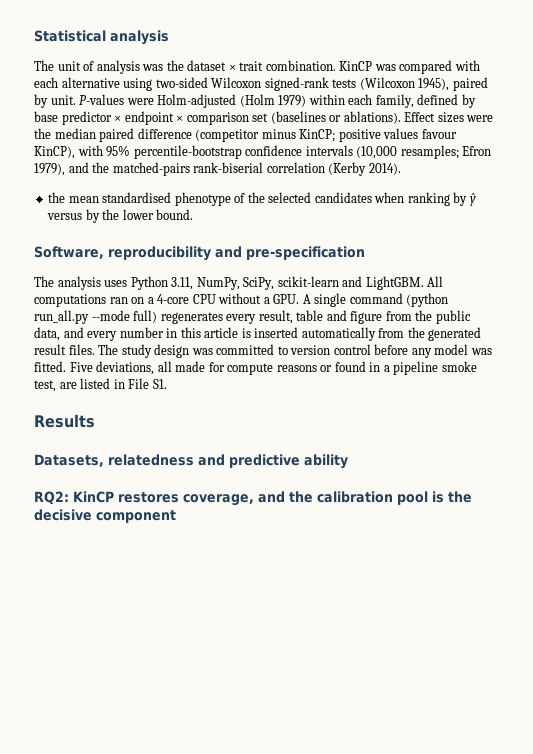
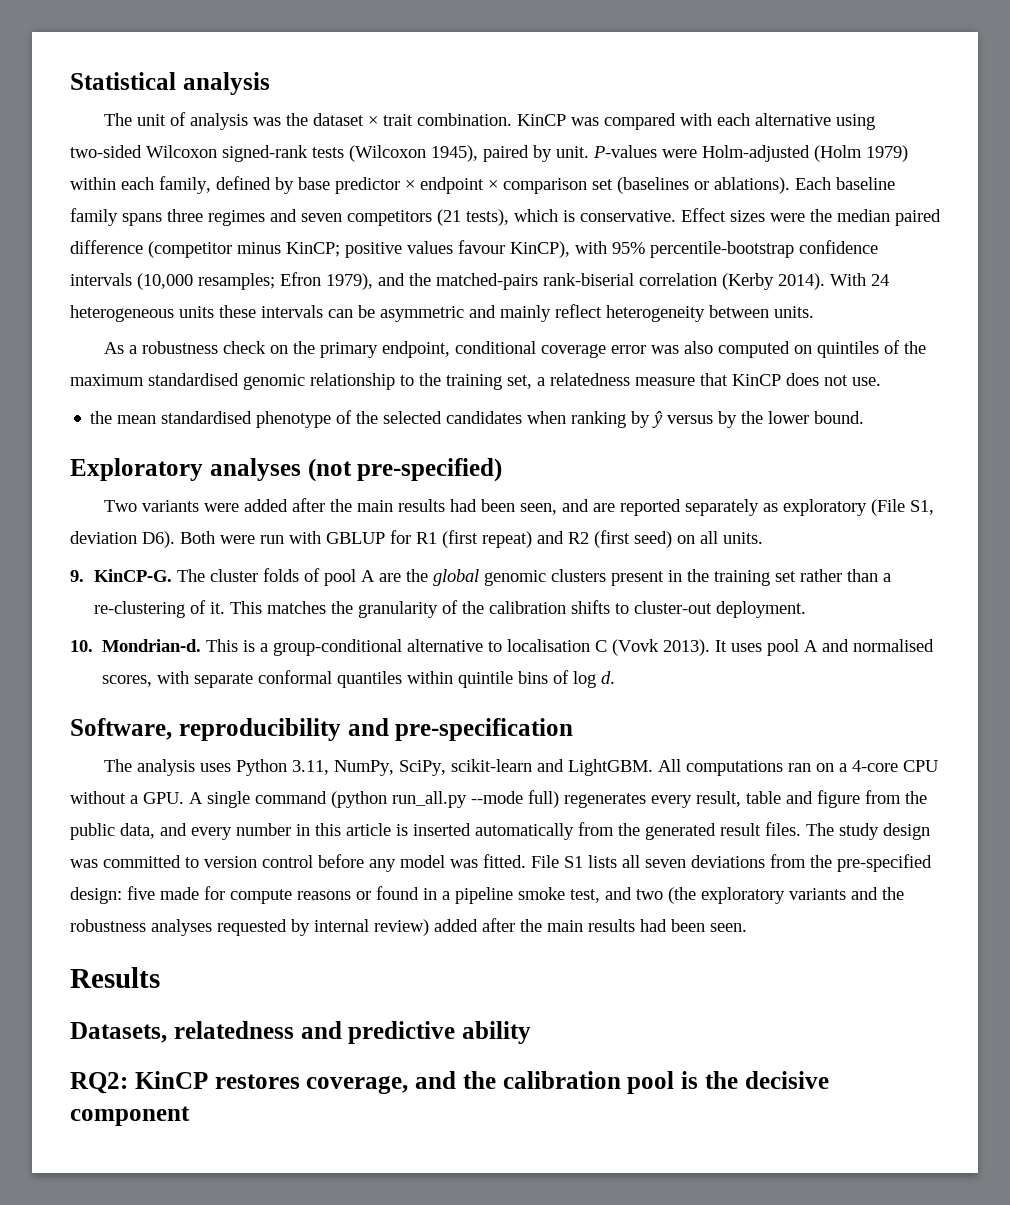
(401, 117) none -> [795,177,895,190] [70,208,676,226] Each baseline family spans three regimes and seven competitors (21 tests), which is conservative.
(401, 169) none -> [830,273,889,286] [70,304,814,322] [104,340,927,358] [70,373,881,390] With 24 heterogeneous units these intervals can be asymmetric and mainly reflect heterogeneity between units. // As a robustness check on the primary endpoint, conditional coverage error was also computed on quintiles of the maximum standardised genomic relationship to the training set, a relatedness measure that KinCP does not use.
(194, 214) none -> [70,458,503,482] [104,498,935,516] [70,530,763,548] [70,568,892,586] [94,600,807,618] [70,639,935,656] [102,670,616,688] // Exploratory analyses (not pre-specified) // Two variants were added after the main results had been seen, and are reported separately as exploratory (File S1, deviation D6). Both were run with GBLUP for R1 (first repeat) and R2 (first seed) on all units. // 9. KinCP-G. The cluster folds of pool A are the global genomic clusters present in the training set rather than a re-clustering of it. This matches the granularity of the calibration shifts to cluster-out deployment. // 10. Mondrian-d. This is a group-conditional alternative to localisation C (Vovk 2013). It uses pool A and normalised scores, with separate conformal quantiles within quintile bins of log d.
[69,361,172,375] Five deviations, all -> [531,854,932,872] [70,886,155,904] File S1 lists all seven deviations from the pre-specified design: five
[59,378,167,389] are listed in File S1. -> [605,887,904,904] [70,918,747,936] and two (the exploratory variants and the robustness analyses requested by internal review) added after the main results had been seen.

